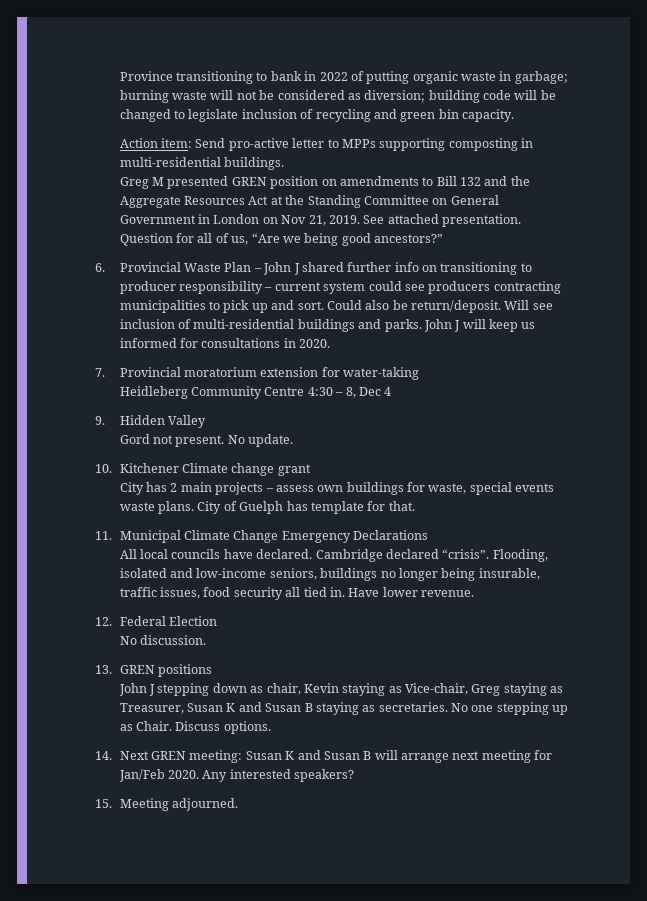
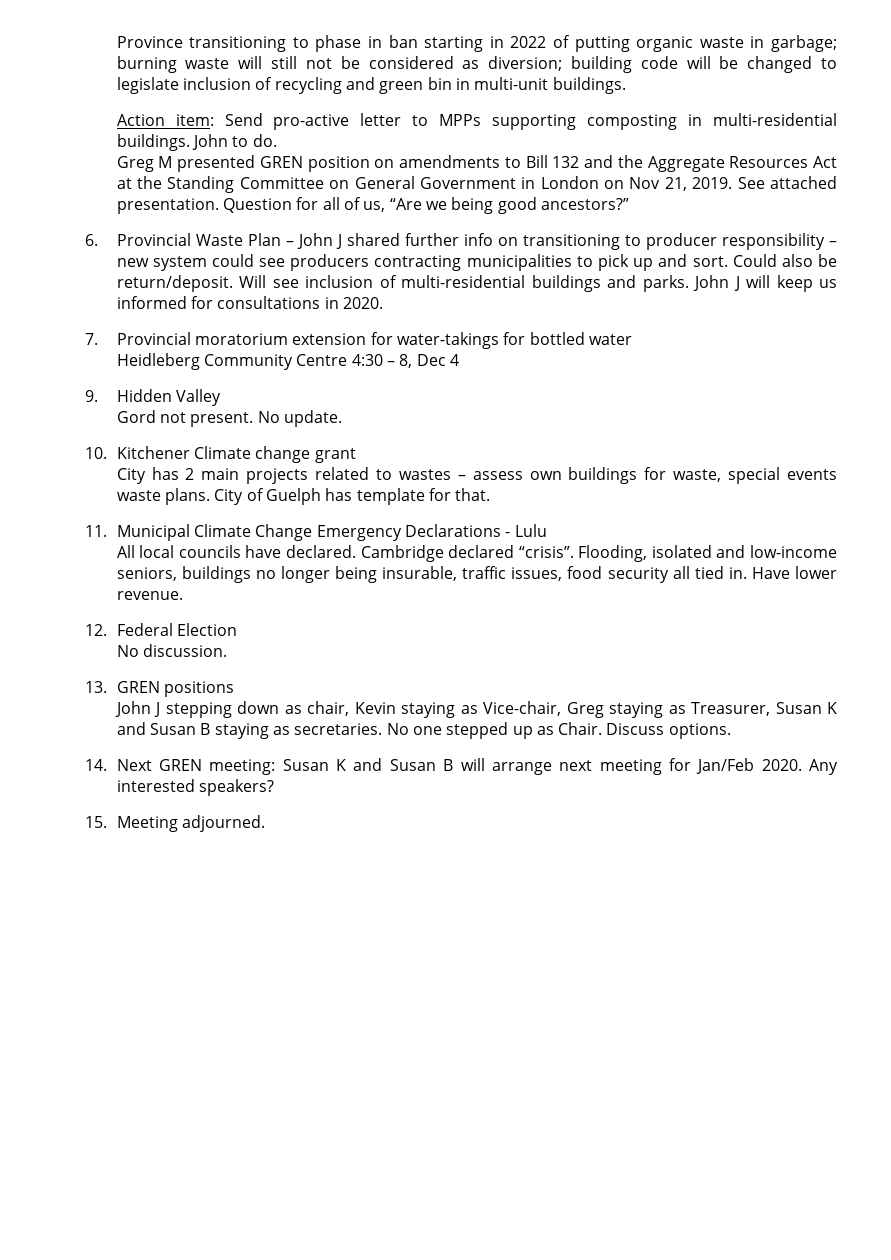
[270,71,302,81] bank -> [315,35,484,52] phase in ban starting
(234, 95) none -> [271,56,298,69] still
[462,109,515,122] capacity. -> [455,77,626,94] in multi-unit buildings.
(285, 163) none -> [191,134,277,150] John to do.
[274,282,321,291] current -> [116,258,149,267] new
[343,367,420,380] water-taking -> [396,332,632,349] water-takings for bottled water
(264, 488) none -> [315,467,451,480] related to wastes
(429, 535) none -> [505,524,547,537] - Lulu
[496,702,549,715] stepping -> [446,722,509,739] stepped

